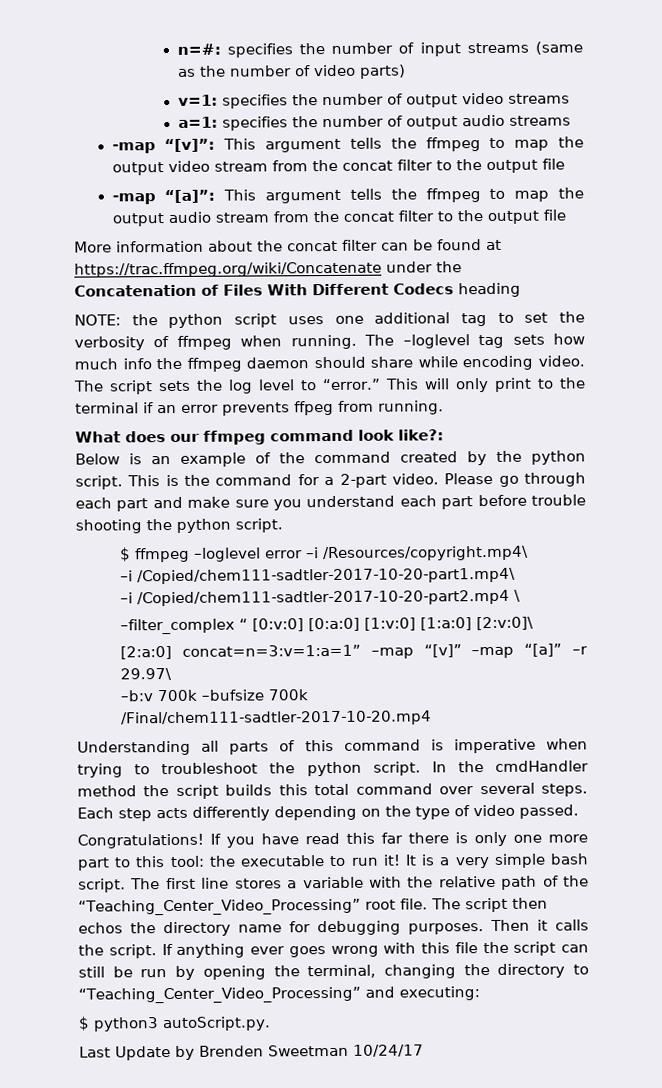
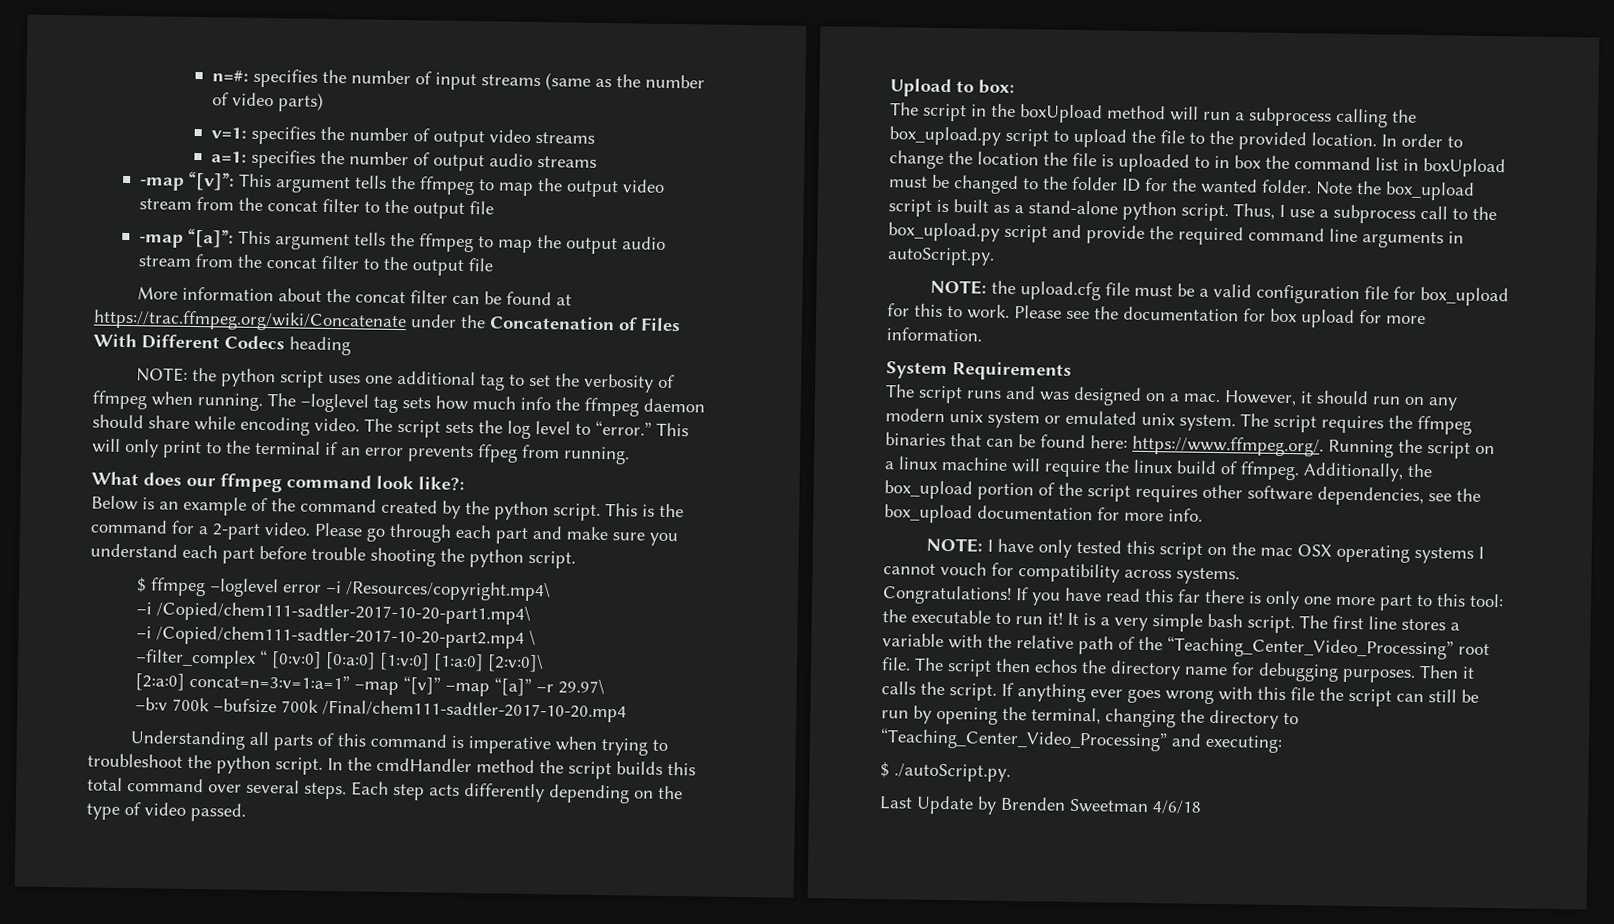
(579, 811) none -> [890,78,1015,98] [890,102,1417,128] [889,126,1463,151] [889,150,1506,178] [889,174,1475,201] [888,199,1497,224] [888,222,1464,249] [887,247,995,266] [929,279,1509,307] [887,303,1426,329] [886,327,982,342] [886,361,1072,381] [885,384,1458,411] [885,408,1472,435] [885,432,1495,459] [884,456,1433,482] [884,480,1481,507] [884,504,1203,524] [925,537,1484,564] [883,561,1240,585] // Upload to box: // The script in the boxUpload method will run a subprocess calling the box_upload.py script to upload the file to the provided location. In order to change the location the file is uploaded to in box the command list in boxUpload must be changed to the folder ID for the wanted folder. Note the box_upload script is built as a stand-alone python script. Thus, I use a subprocess call to the box_upload.py script and provide the required command line arguments in autoScript.py. // NOTE: the upload.cfg file must be a valid configuration file for box_upload for this to work. Please see the documentation for box upload for more information. // System Requirements // The script runs and was designed on a mac. However, it should run on any modern unix system or emulated unix system. The script requires the ffmpeg binaries that can be found here: https://www.ffmpeg.org/. Running the script on a linux machine will require the linux build of ffmpeg. Additionally, the box_upload portion of the script requires other software dependencies, see the box_upload documentation for more info. // NOTE: I have only tested this script on the mac OSX operating systems I cannot vouch for compatibility across systems.
[93,1016,271,1032] python3 autoScript.py. -> [894,763,1011,783] ./autoScript.py.
[353,1044,424,1057] 10/24/17 -> [1152,800,1202,815] 4/6/18

